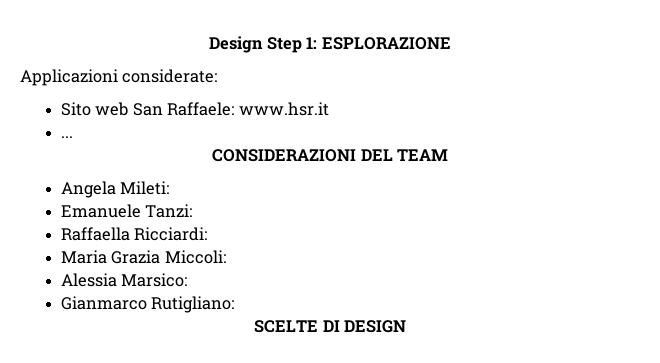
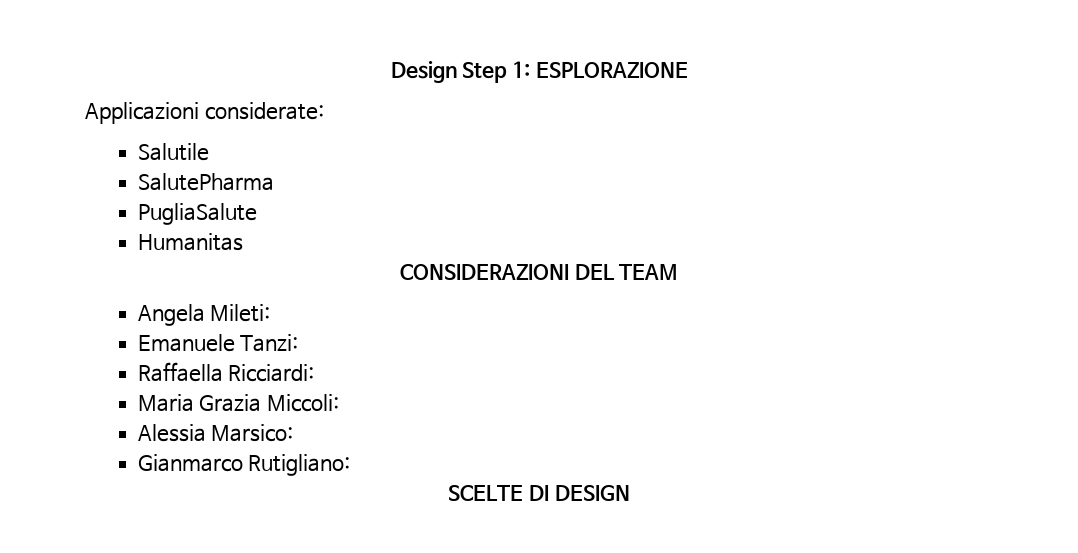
[60,102,329,116] [60,136,73,138] Sito web San Raffaele: www.hsr.it // ... -> [137,143,209,161] [137,173,274,191] [137,203,257,225] [137,233,243,251] Salutile // SalutePharma // PugliaSalute // Humanitas

